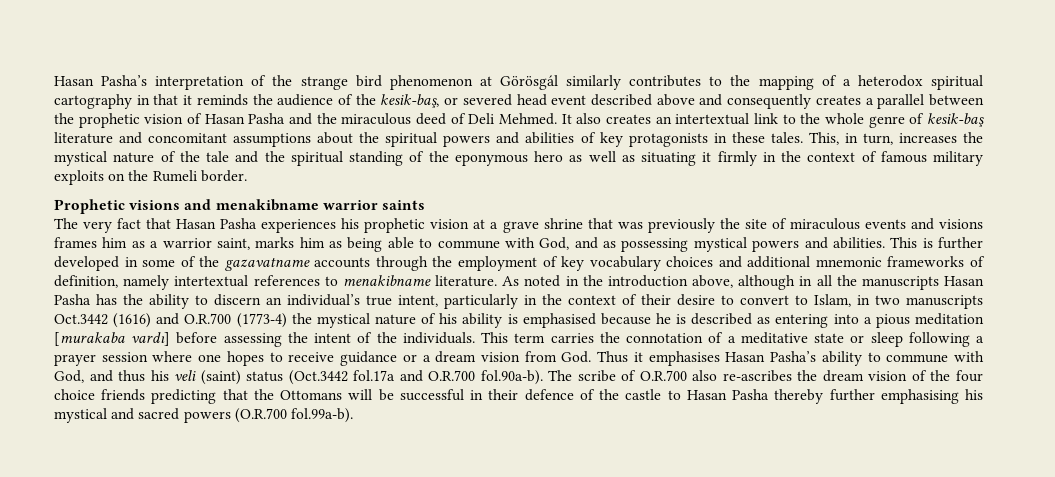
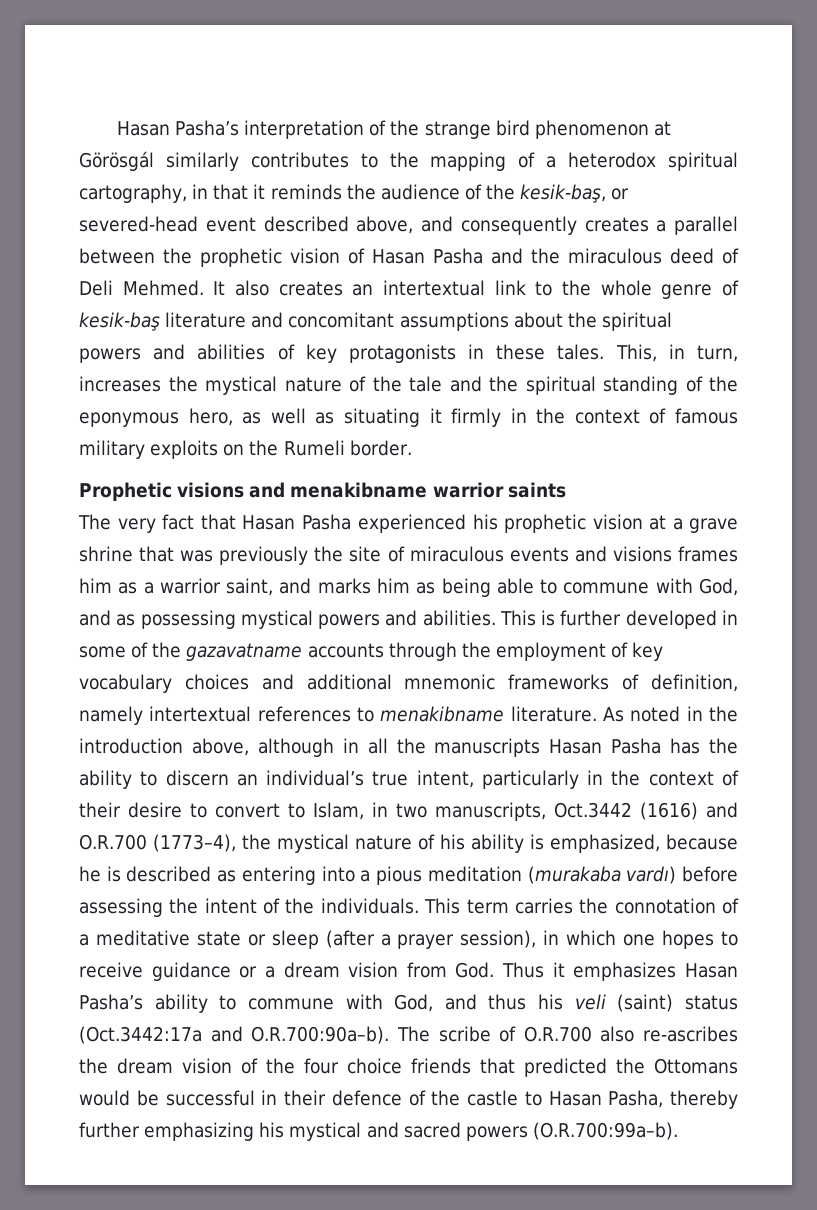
[54,94,132,109] cartography -> [79,184,187,203] cartography,
[462,94,547,106] severed head -> [79,216,198,232] severed-head
[656,94,695,106] above -> [356,216,414,234] above,
[534,151,563,162] hero -> [188,408,233,426] hero,
[261,219,337,233] experiences -> [357,514,466,533] experienced
(250, 244) none -> [279,578,312,594] and
[906,295,983,309] manuscripts -> [435,802,546,821] manuscripts,
[236,313,287,328] (1773-4) -> [152,834,236,852] (1773–4),
[522,313,596,328] emphasised -> [549,834,660,853] emphasized,
[54,332,171,346] [murakaba vardı] -> [527,866,677,884] (murakaba vardı)
[908,332,970,347] following -> [325,930,375,948] (after
[101,351,193,362] session where -> [460,930,617,948] session), in which
[648,351,720,366] emphasises -> [573,962,677,981] emphasizes
[288,370,543,385] (Oct.3442 fol.17a and O.R.700 fol.90a-b). -> [79,1026,390,1044] (Oct.3442:17a and O.R.700:90a–b).
[151,389,248,404] predicting that -> [480,1058,607,1077] that predicted
[348,389,373,400] will -> [79,1090,130,1106] would
[732,389,770,400] Pasha -> [608,1090,664,1108] Pasha,
[880,389,959,404] emphasising -> [144,1122,255,1141] emphasizing
[234,408,353,423] (O.R.700 fol.99a-b). -> [532,1122,678,1140] (O.R.700:99a–b).

